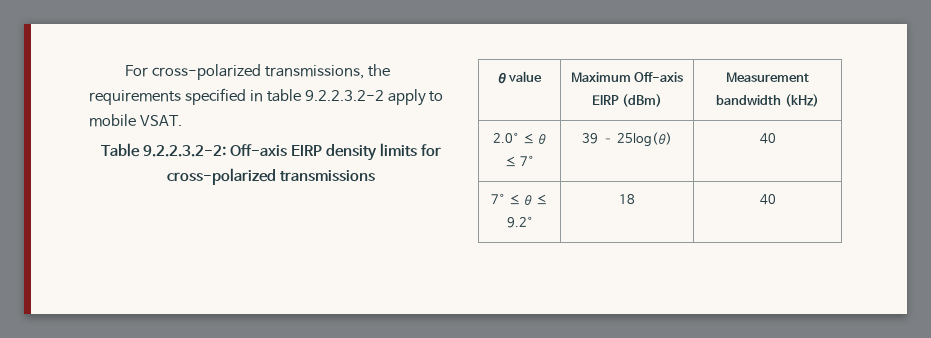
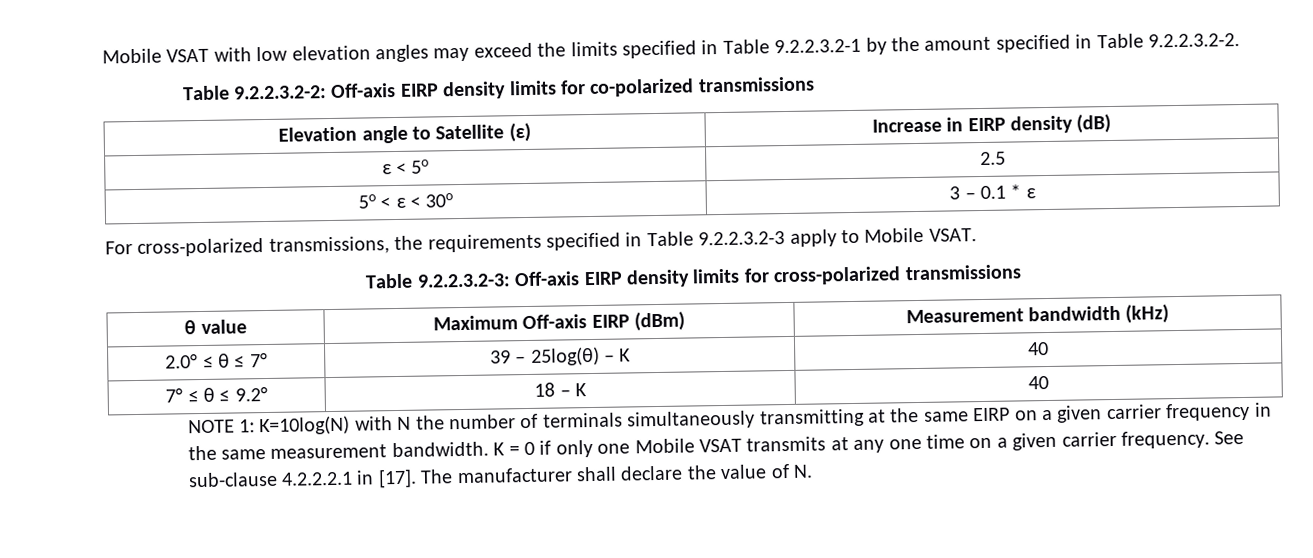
(125, 71) none -> [102,33,1240,64] [181,76,815,101] [278,122,531,144] [871,113,1112,134] [381,159,430,175] [979,151,1006,166] [357,193,454,209] [949,184,1036,200] Mobile VSAT with low elevation angles may exceed the limits specified in Table 9.2.2.3.2-1 by the amount specified in Table 9.2.2.3.2-2. // Table 9.2.2.3.2-2: Off-axis EIRP density limits for co-polarized transmissions // Elevation angle to Satellite (ε) | Increase in EIRP density (dB) // ε < 5o | 2.5 // 5o < ε < 30o | 3 – 0.1 * ε //
[266,89,384,102] table 9.2.2.3.2-2 -> [646,231,786,247] Table 9.2.2.3.2-3
[89,114,136,127] mobile -> [864,227,925,243] Mobile
[143,145,227,157] 9.2.2.3.2-2: -> [416,273,511,288] 9.2.2.3.2-3:
(673, 139) none -> [603,348,632,362] – K
[759,194,776,205] | 40 -> [559,383,587,397] [1028,375,1049,390] [187,402,1272,436] [187,430,1245,461] [187,463,813,489] – K | 40 // NOTE 1: K=10log(N) with N the number of terminals simultaneously transmitting at the same EIRP on a given carrier frequency in the same measurement bandwidth. K = 0 if only one Mobile VSAT transmits at any one time on a given carrier frequency. See sub-clause 4.2.2.2.1 in [17]. The manufacturer shall declare the value of N.

